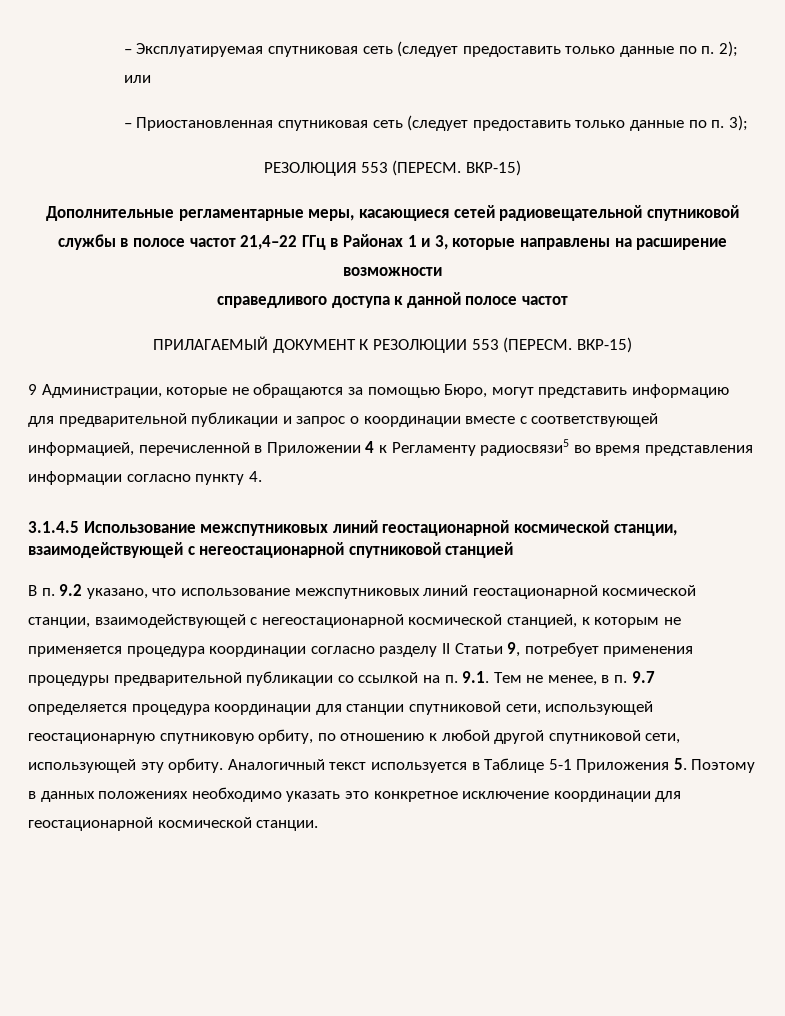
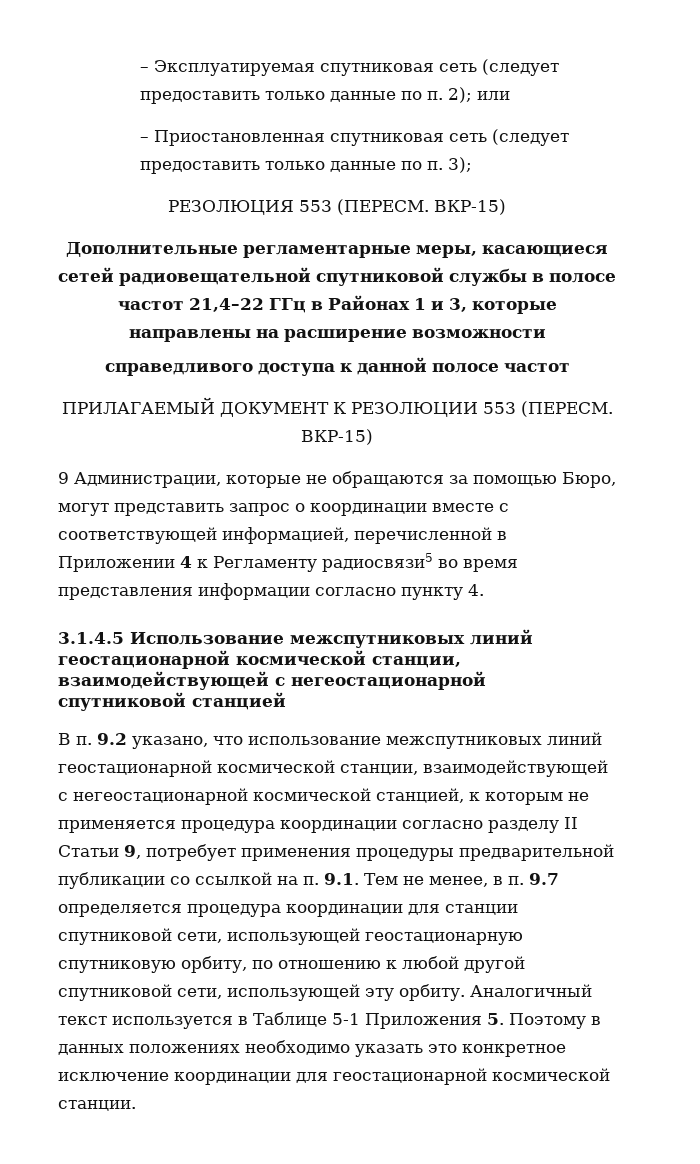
[631,384,729,398] [28,412,292,427] информацию для предварительной публикации и -> (224, 509) none

